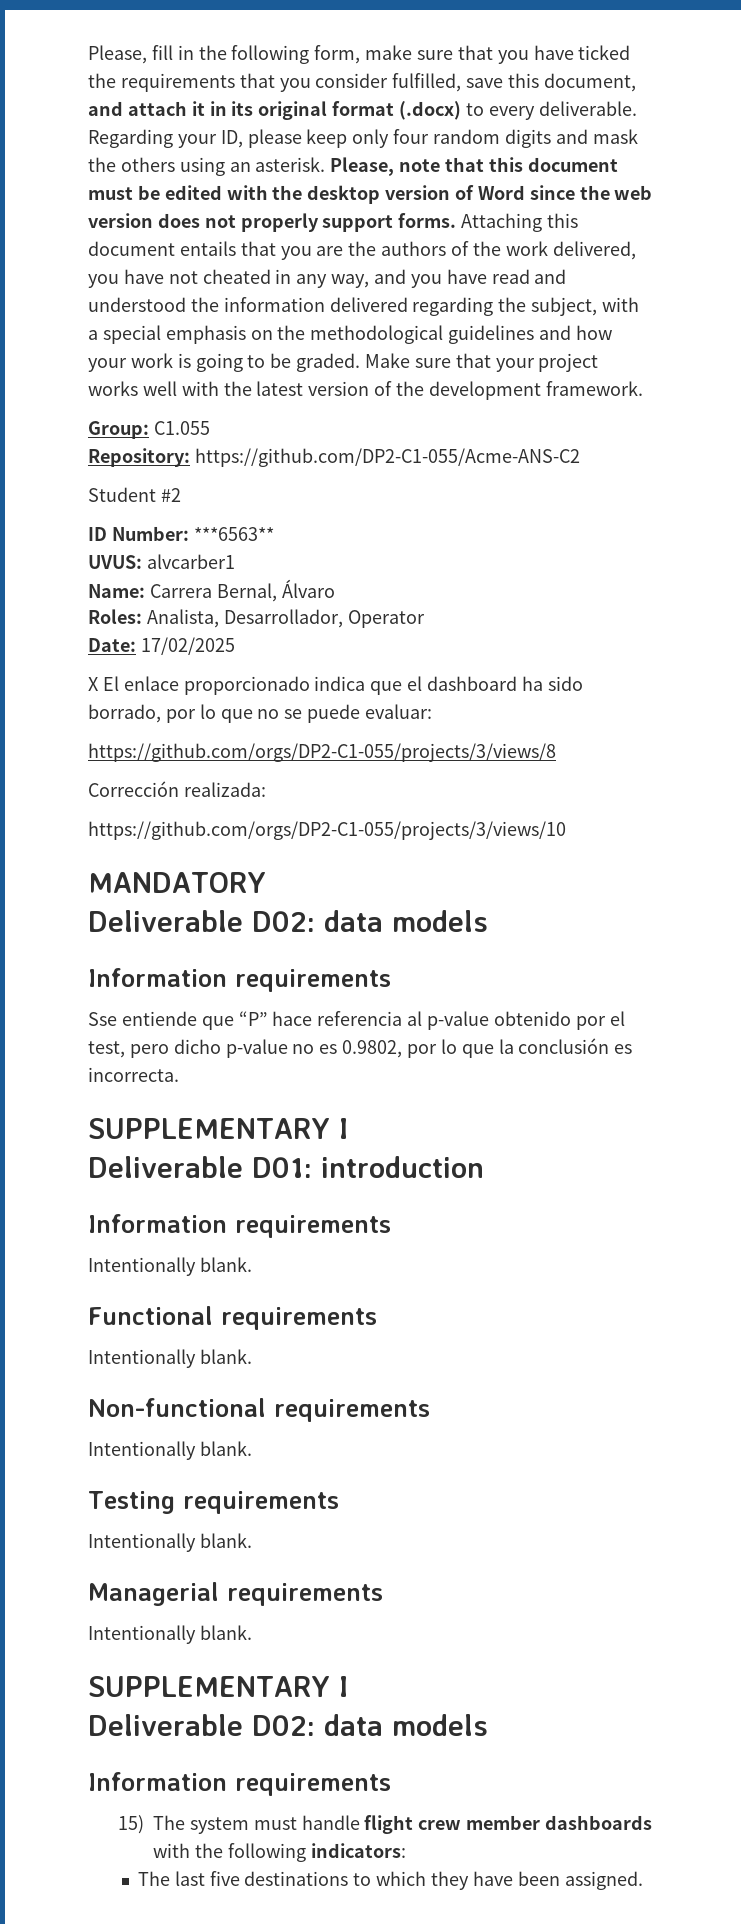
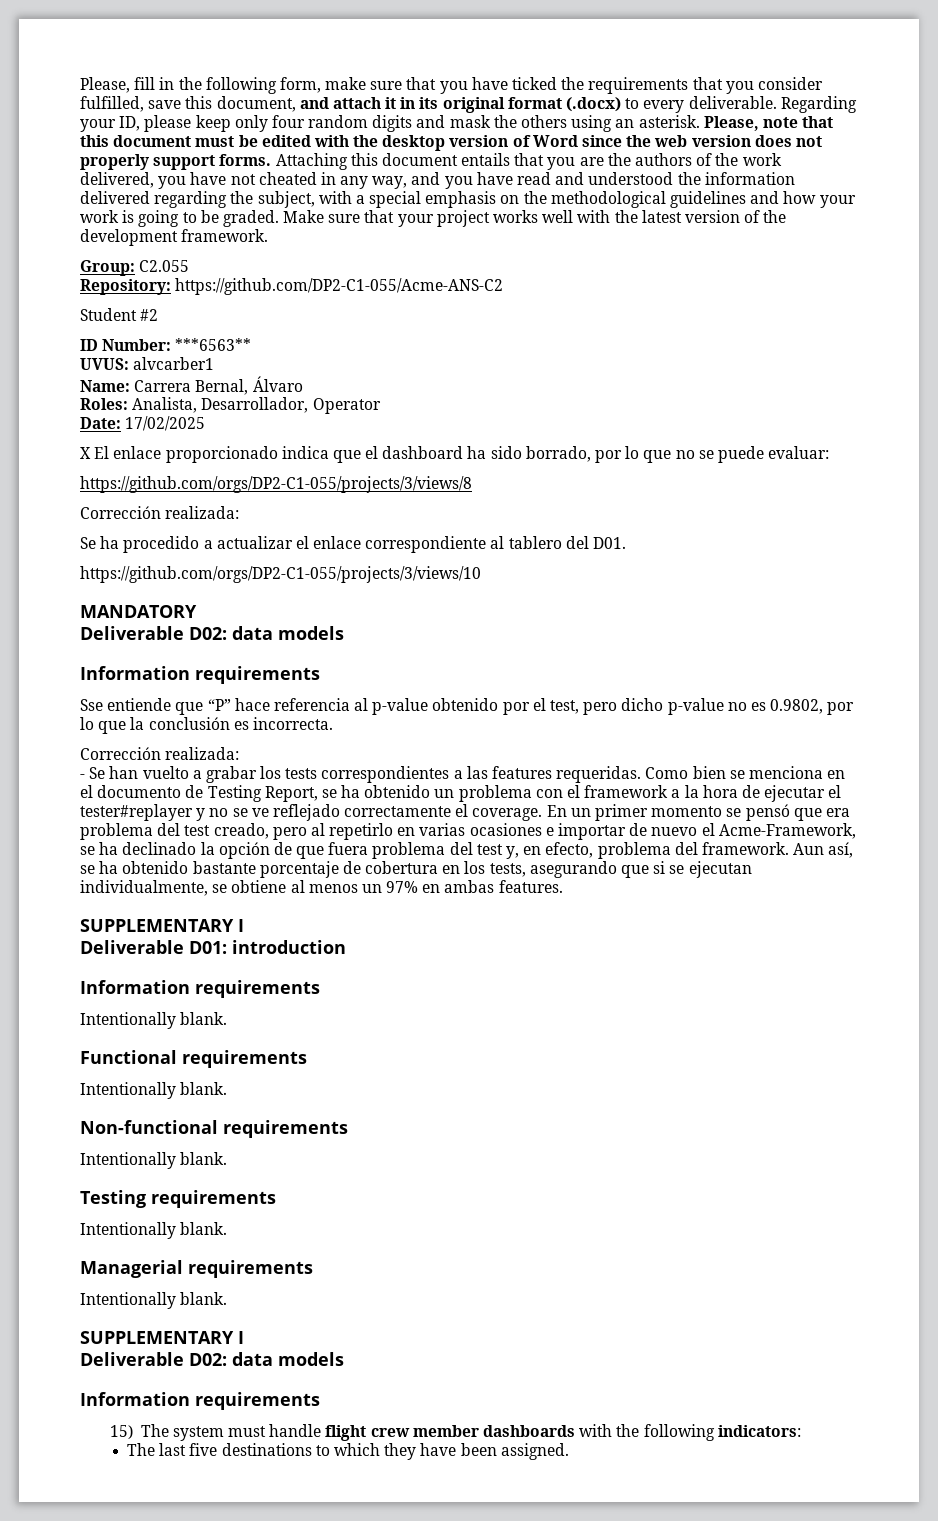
[153,421,210,435] C1.055 -> [139,260,190,272] C2.055
(266, 789) none -> [80,536,627,553] // Se ha procedido a actualizar el enlace correspondiente al tablero del D01.
(179, 1074) none -> [80,747,240,760] [80,766,846,783] [80,785,842,802] [80,804,850,821] [80,823,856,840] [80,842,854,859] [80,861,752,878] [80,880,563,896] // Corrección realizada: // - Se han vuelto a grabar los tests correspondientes a las features requeridas. Como bien se menciona en el documento de Testing Report, se ha obtenido un problema con el framework a la hora de ejecutar el tester#replayer y no se ve reflejado correctamente el coverage. En un primer momento se pensó que era problema del test creado, pero al repetirlo en varias ocasiones e importar de nuevo el Acme-Framework, se ha declinado la opción de que fuera problema del test y, en efecto, problema del framework. Aun así, se ha obtenido bastante porcentaje de cobertura en los tests, asegurando que si se ejecutan individualmente, se obtiene al menos un 97% en ambas features.

